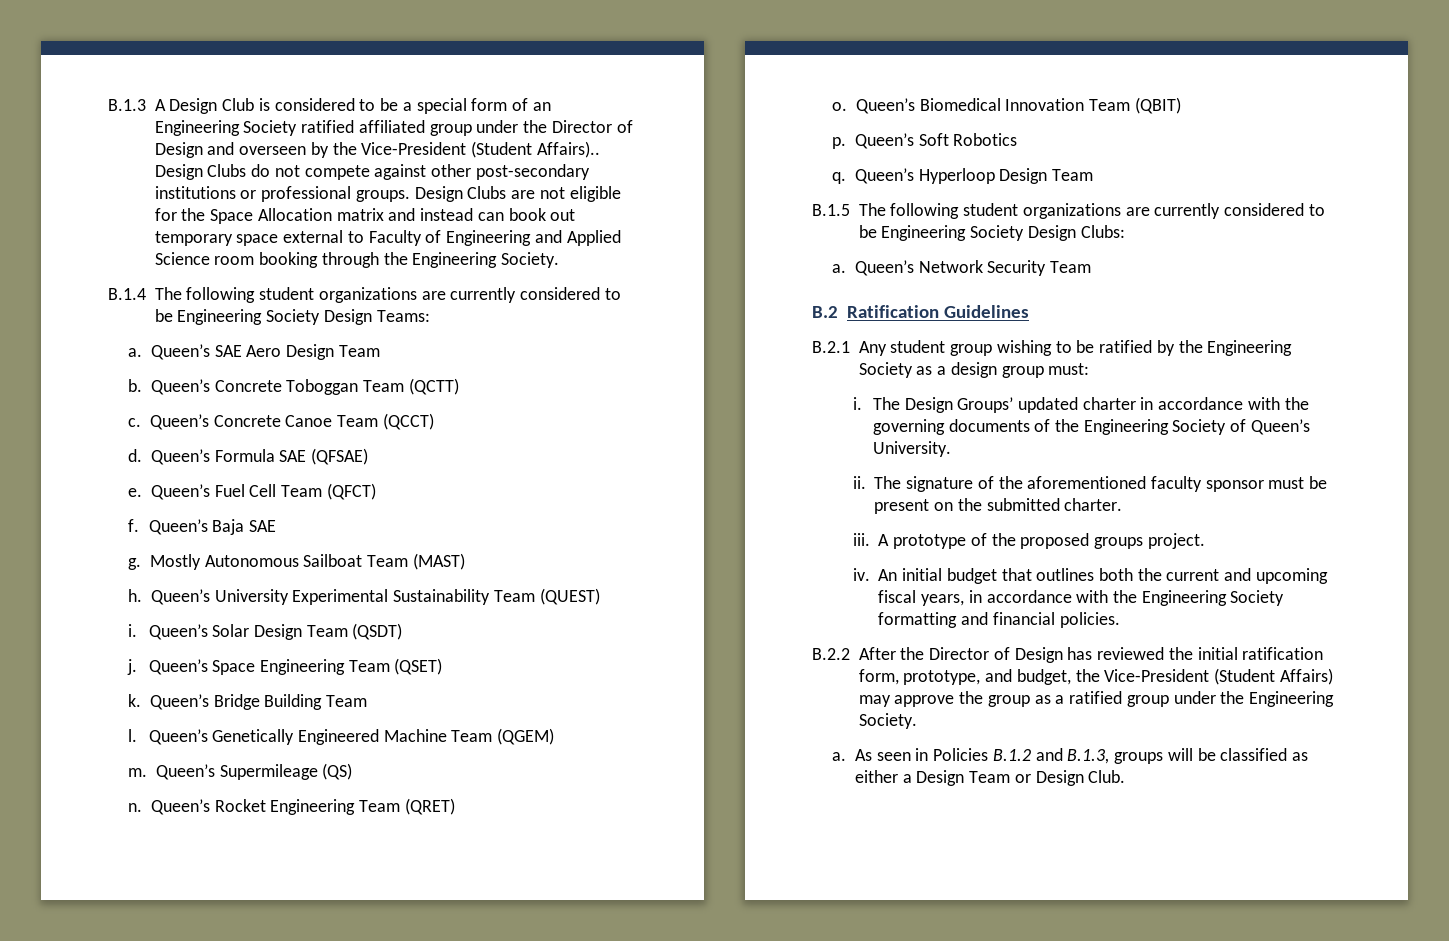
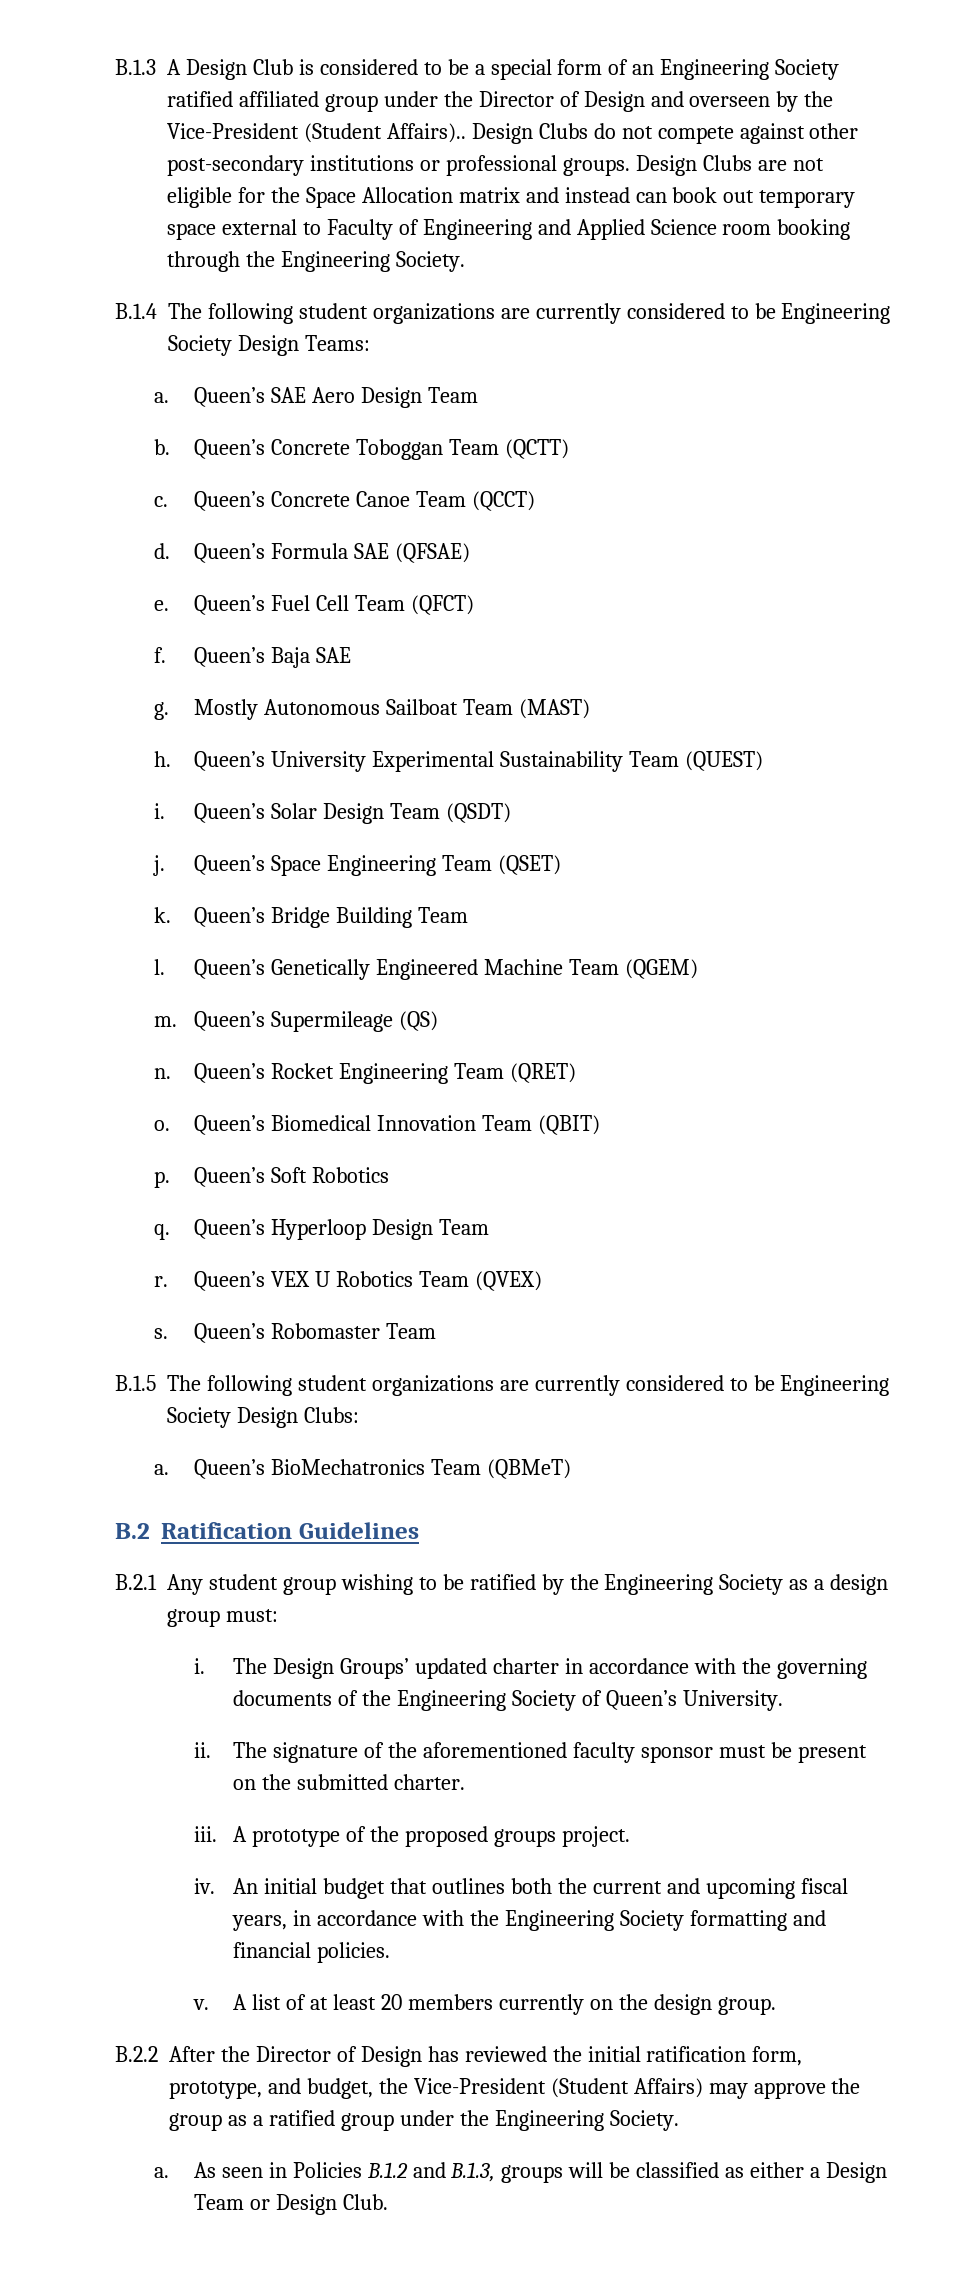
(1094, 175) none -> [154,1271,542,1291] [154,1323,436,1343] // r. Queen’s VEX U Robotics Team (QVEX) // s. Queen’s Robomaster Team
[918,260,1092,276] Network Security Team -> [270,1459,571,1479] BioMechatronics Team (QBMeT)
(1120, 620) none -> [192,1994,776,2015] // v. A list of at least 20 members currently on the design group.

